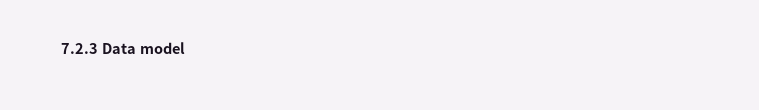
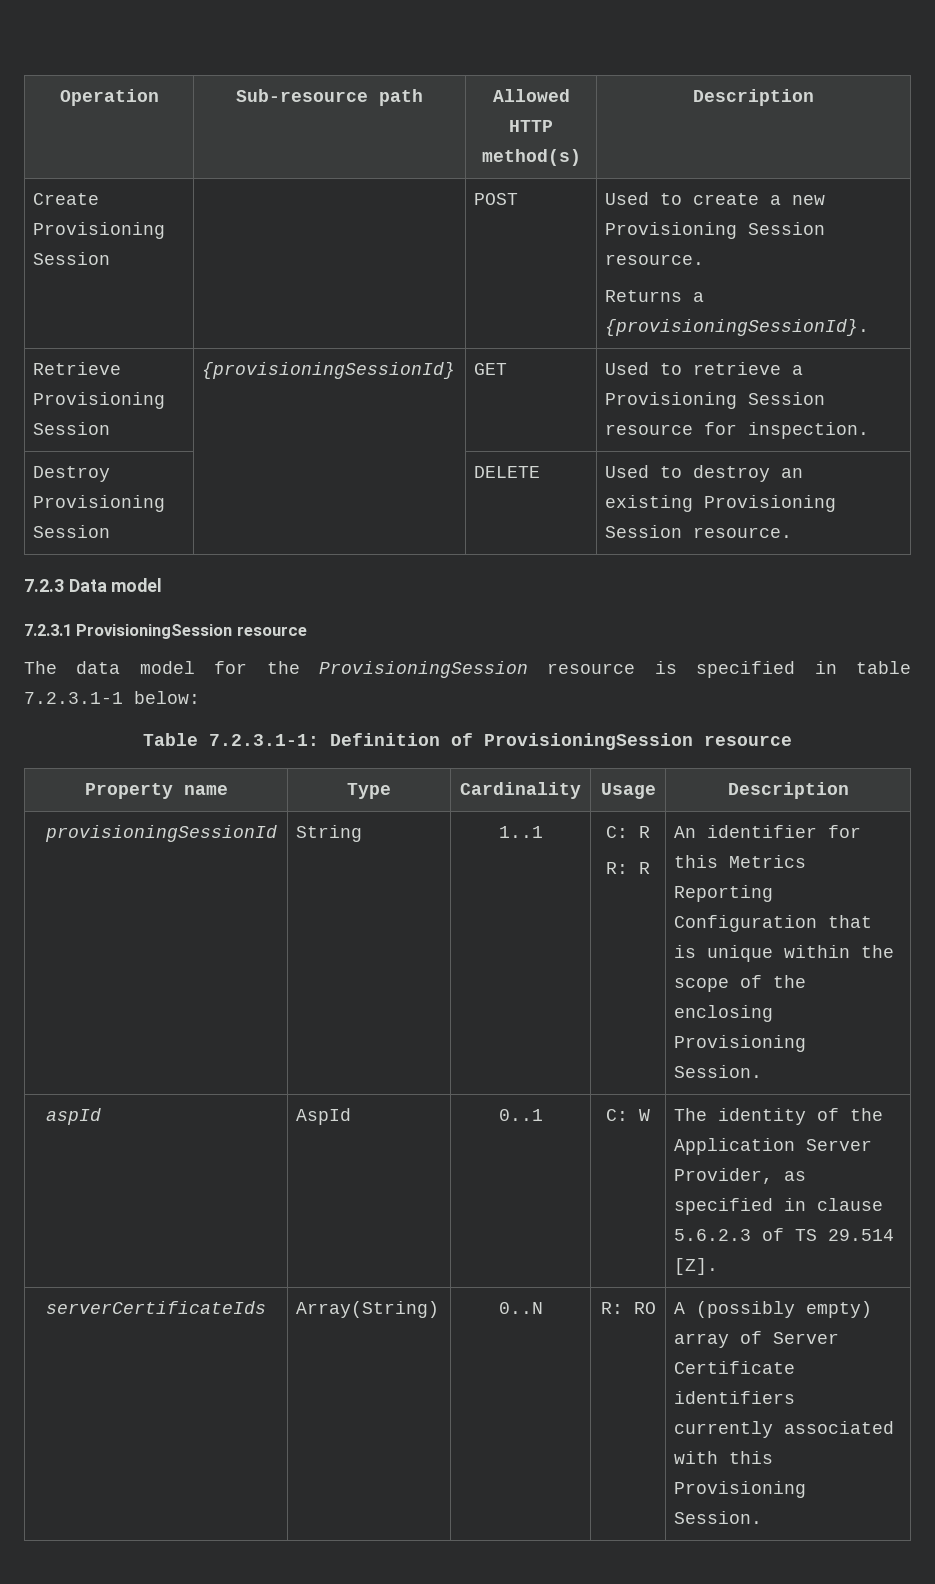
[61,42,185,54] 7.2.3 Data model -> [59,89,159,106] [236,89,423,106] [492,89,570,102] [509,120,553,132] [481,149,581,166] [693,89,814,106] [33,193,100,205] [33,222,166,239] [33,252,111,265] [474,193,519,205] [605,192,826,205] [605,222,826,239] [605,254,705,265] [605,290,705,302] [605,319,870,336] [33,362,122,375] [33,392,166,409] [33,422,111,435] [202,362,456,379] [474,363,508,375] [605,362,804,375] [605,392,826,409] [605,422,870,439] [33,466,111,482] [33,495,166,512] [33,525,111,538] [474,466,541,478] [605,465,804,482] [605,495,837,512] [605,525,793,538] [24,578,163,592] [24,624,307,639] [24,661,911,678] [24,691,200,704] [143,733,792,750] [84,783,228,799] [347,783,391,799] [460,782,581,799] [600,783,656,799] [727,782,849,799] [45,825,278,842] [296,825,363,842] [498,826,543,838] [606,826,650,838] [606,862,650,874] [674,825,862,838] [674,855,807,868] [674,885,774,902] [674,915,873,932] [674,945,895,962] [674,975,807,992] [674,1005,774,1022] [674,1035,807,1052] [674,1065,763,1078] [46,1108,102,1125] [296,1108,352,1125] [498,1109,543,1121] [606,1109,650,1121] [674,1108,884,1125] [674,1138,873,1155] [674,1168,807,1184] [674,1198,884,1215] [674,1228,895,1241] [674,1258,719,1275] [46,1301,267,1314] [296,1301,440,1318] [498,1302,543,1314] [600,1302,656,1314] [674,1301,873,1318] [674,1331,840,1348] [674,1361,796,1374] [674,1391,796,1404] [674,1421,895,1438] [674,1451,774,1464] [674,1481,807,1498] [674,1511,763,1524] Operation | Sub-resource path | Allowed HTTP method(s) | Description // Create Provisioning Session | | POST | Used to create a new Provisioning Session resource. // Returns a {provisioningSessionId}. // Retrieve Provisioning Session | {provisioningSessionId} | GET | Used to retrieve a Provisioning Session resource for inspection. // Destroy Provisioning Session | | DELETE | Used to destroy an existing Provisioning Session resource. // 7.2.3 Data model // 7.2.3.1 ProvisioningSession resource // The data model for the ProvisioningSession resource is specified in table 7.2.3.1-1 below: // Table 7.2.3.1-1: Definition of ProvisioningSession resource // Property name | Type | Cardinality | Usage | Description // provisioningSessionId | String | 1..1 | C: R // R: R | An identifier for this Metrics Reporting Configuration that is unique within the scope of the enclosing Provisioning Session. // aspId | AspId | 0..1 | C: W | The identity of the Application Server Provider, as specified in clause 5.6.2.3 of TS 29.514 [Z]. // serverCertificateIds | Array(String) | 0..N | R: RO | A (possibly empty) array of Server Certificate identifiers currently associated with this Provisioning Session.

